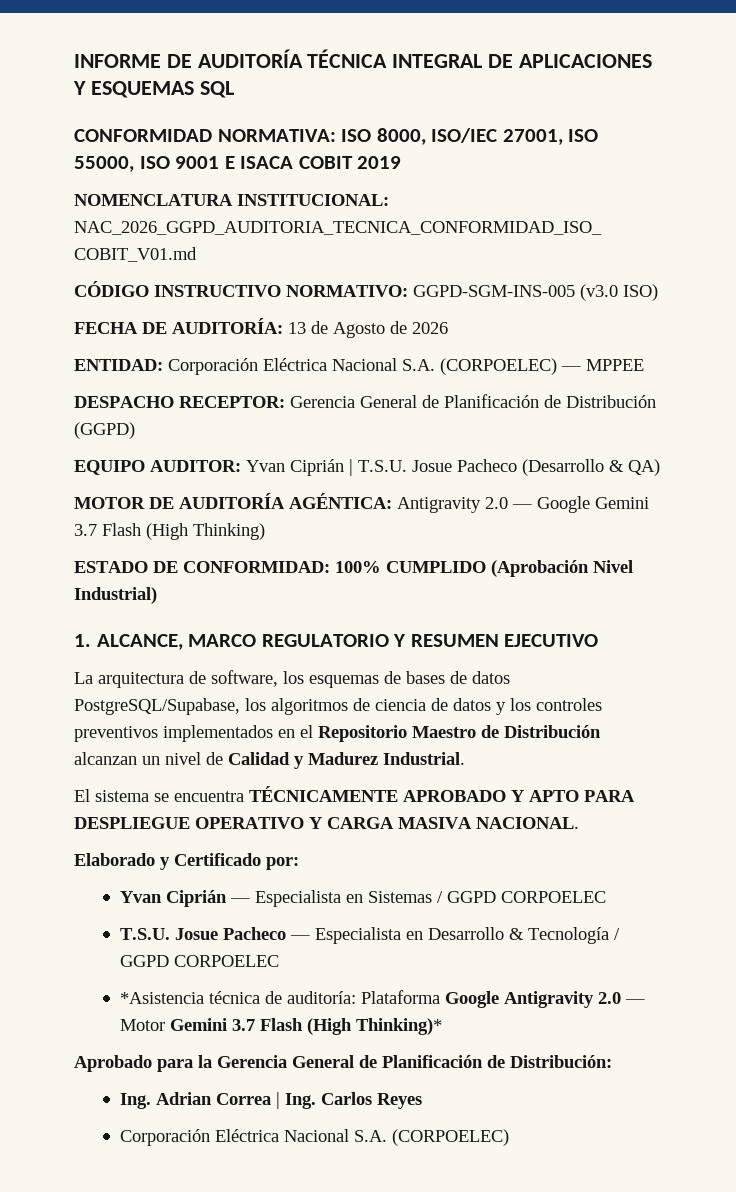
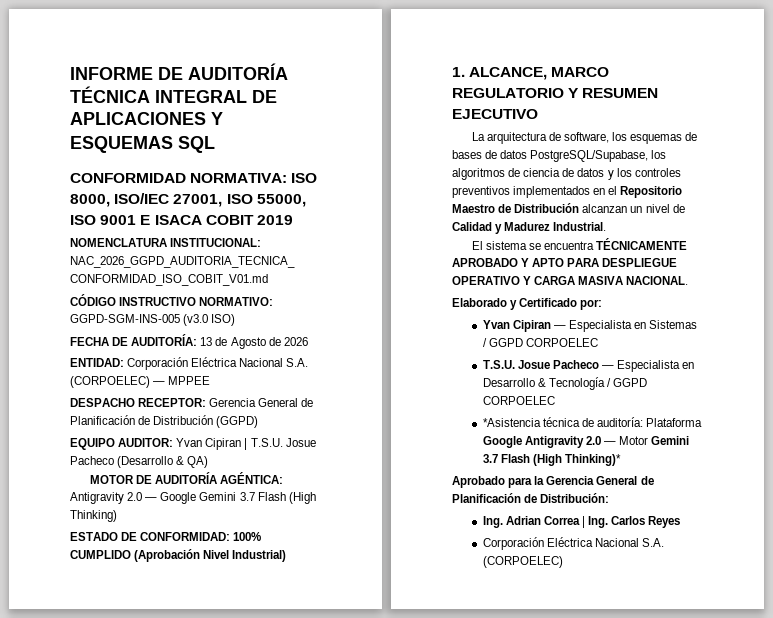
[290,459,344,476] Ciprián -> [205,438,242,450] Cipiran
[165,890,227,907] Ciprián -> [512,320,551,332] Cipiran

